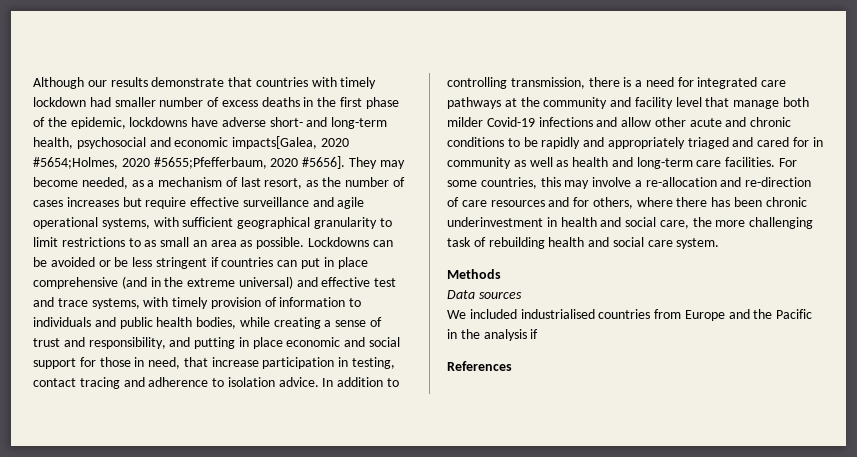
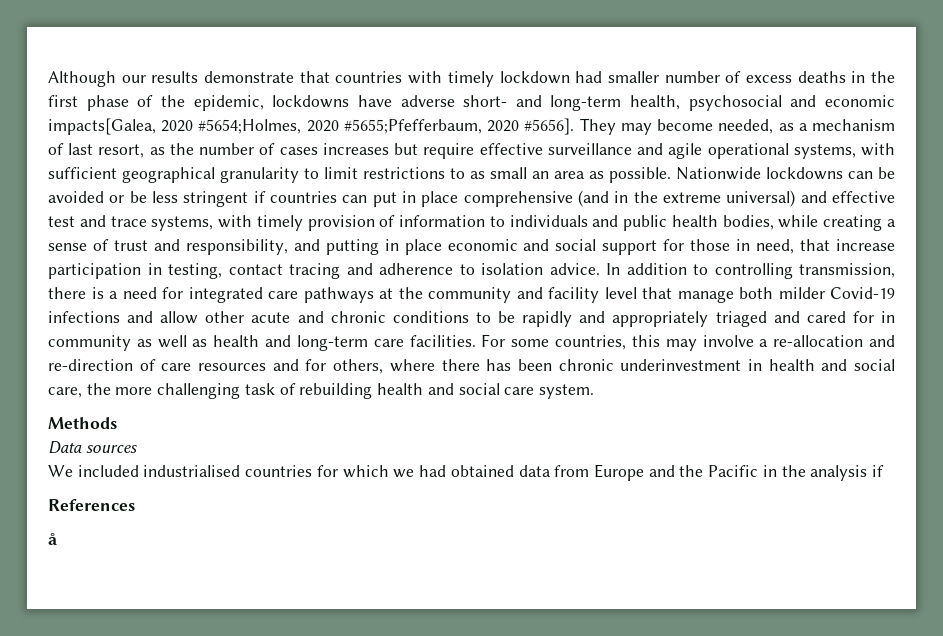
[308,237,370,247] Lockdowns -> [676,167,843,180] Nationwide lockdowns
(651, 314) none -> [316,465,551,478] for which we had obtained data
(512, 366) none -> [48,533,57,545] // å

